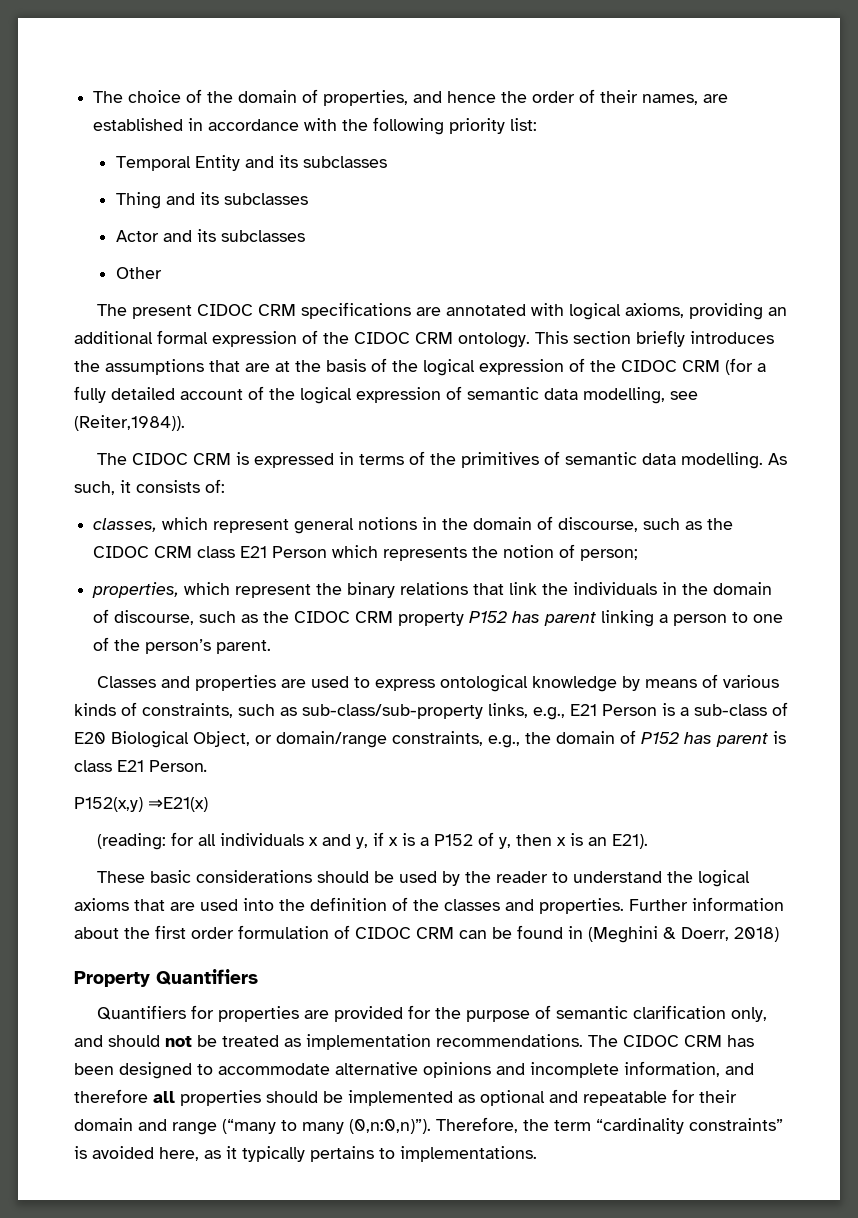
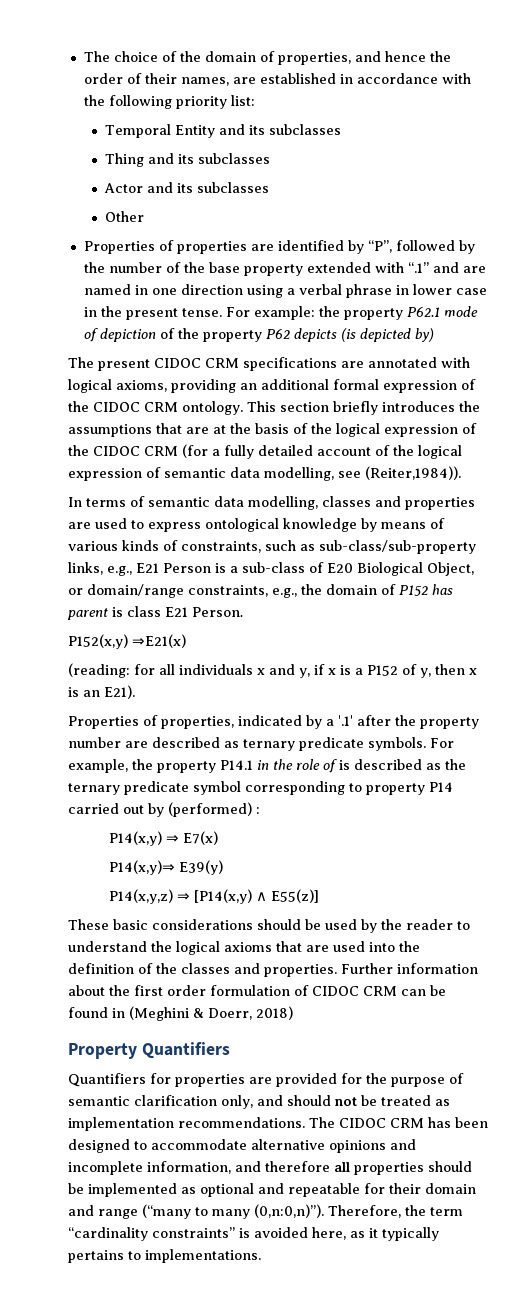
(162, 273) none -> [83,240,475,254] [83,262,486,276] [83,284,487,298] [83,306,478,320] [83,328,434,342] // Properties of properties are identified by “P”, followed by the number of the base property extended with “.1” and are named in one direction using a verbal phrase in lower case in the present tense. For example: the property P62.1 mode of depiction of the property P62 depicts (is depicted by)
[97,451,788,469] [74,479,225,495] [93,516,734,534] [93,544,639,561] [92,582,773,598] [93,609,784,627] [93,637,272,654] [97,676,157,688] The CIDOC CRM is expressed in terms of the primitives of semantic data modelling. As such, it consists of: // classes, which represent general notions in the domain of discourse, such as the CIDOC CRM class E21 Person which represents the notion of person; // properties, which represent the binary relations that link the individuals in the domain of discourse, such as the CIDOC CRM property P152 has parent linking a person to one of the person’s parent. // Classes -> [68,496,371,510] In terms of semantic data modelling, classes
(649, 841) none -> [68,715,479,729] [68,737,454,751] [68,759,466,773] [68,781,453,795] [68,802,260,817] [109,831,219,846] [109,860,224,875] [109,889,320,904] // Properties of properties, indicated by a '.1' after the property number are described as ternary predicate symbols. For example, the property P14.1 in the role of is described as the ternary predicate symbol corresponding to property P14 carried out by (performed) : // P14(x,y) ⇒ E7(x) // P14(x,y)⇒ E39(y) // P14(x,y,z) ⇒ [P14(x,y) ∧ E55(z)]

